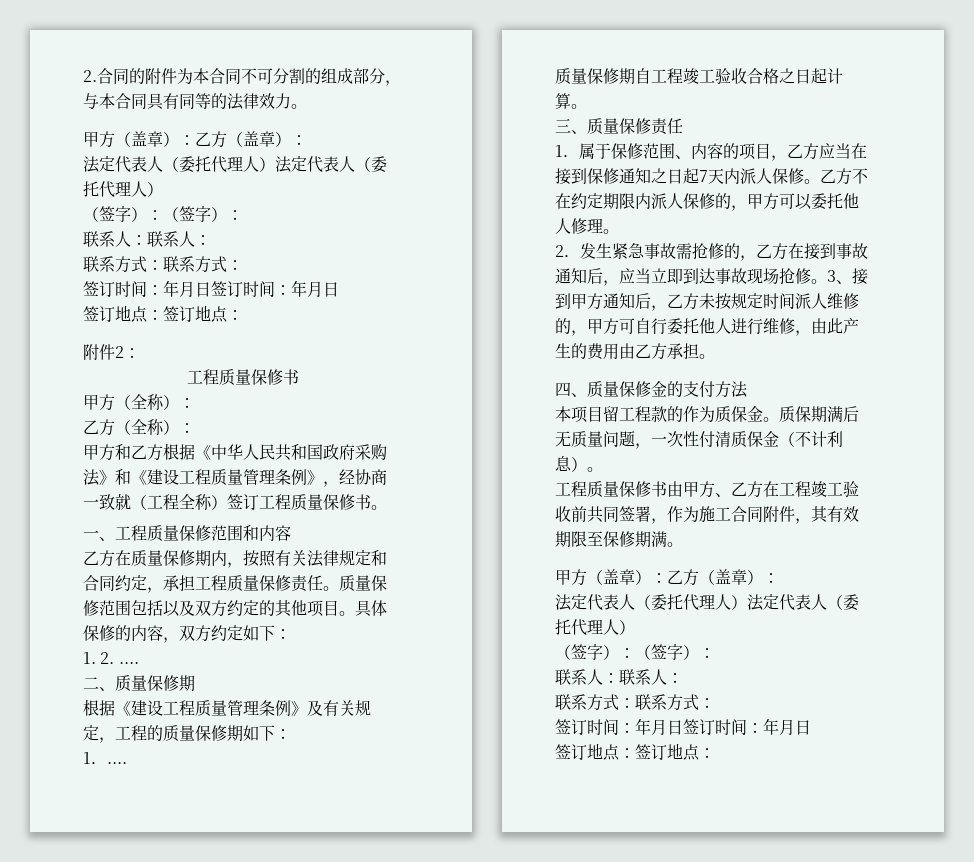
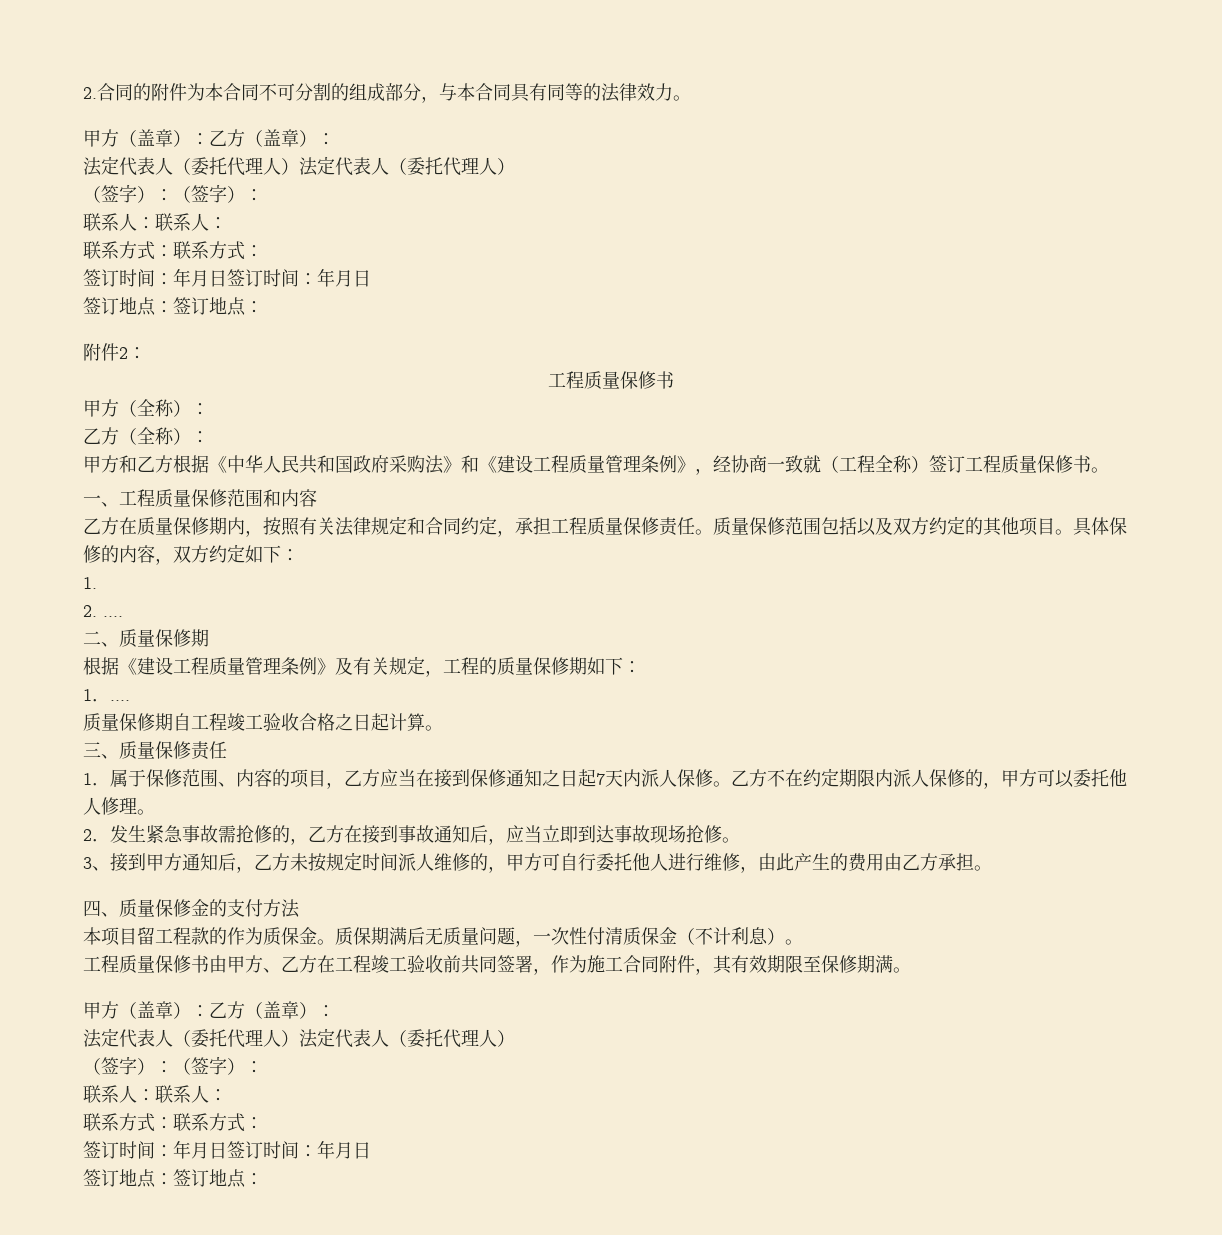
(96, 658) none -> (97, 583) //
(827, 281) none -> (740, 840) //

